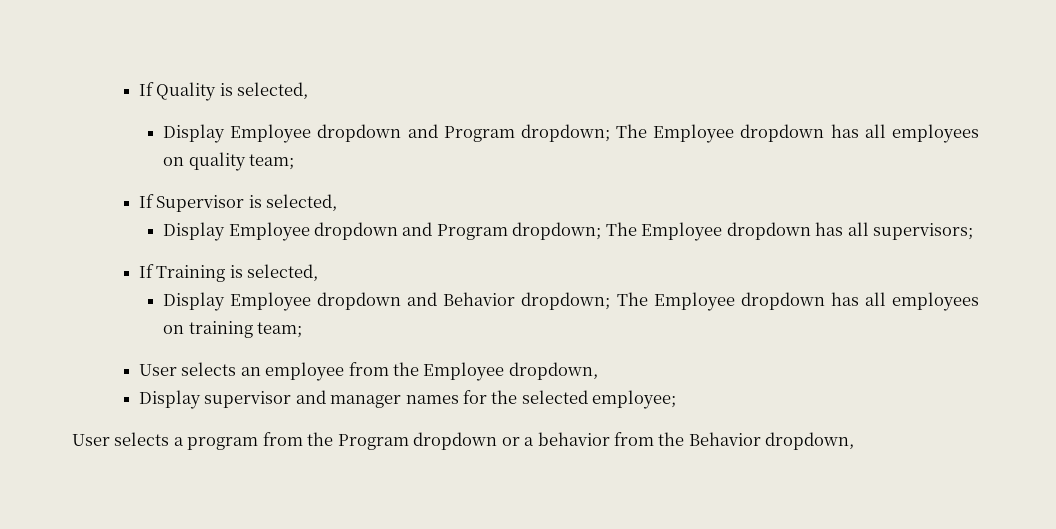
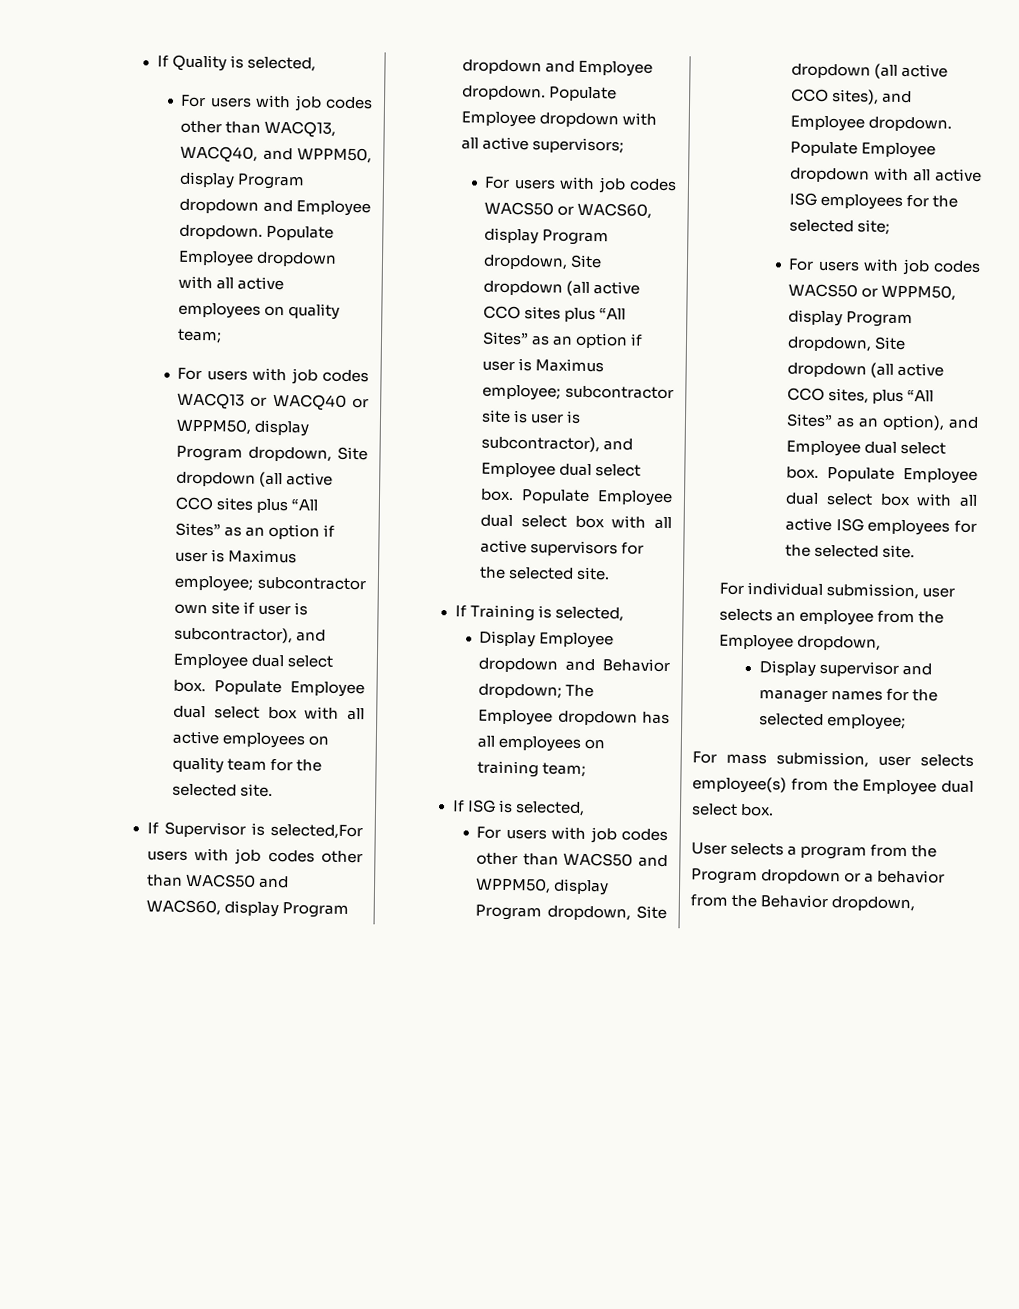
[163,124,980,143] [163,152,294,171] [138,194,338,212] [163,222,974,241] Display Employee dropdown and Program dropdown; The Employee dropdown has all employees on quality team; // If Supervisor is selected, // Display Employee dropdown and Program dropdown; The Employee dropdown has all supervisors; -> [180,94,373,112] [180,120,337,138] [180,145,372,164] [179,171,306,190] [179,198,371,217] [179,224,335,241] [178,250,338,267] [178,275,285,291] [178,302,341,320] [177,328,223,344] [177,367,369,385] [177,392,369,411] [176,418,310,437] [176,445,368,462] [176,471,334,488] [175,496,319,514] [175,522,336,540] [175,549,298,564] [174,575,366,592] [174,601,309,616] [174,626,327,644] [173,653,334,670] [173,679,365,698] [173,705,365,721] [172,730,330,749] [172,756,323,774] [172,783,274,798] [146,821,363,840] [146,847,363,865] [146,873,289,889] [145,899,349,918] [461,59,653,77] [461,85,617,102] [460,111,657,128] [460,136,624,154] [484,176,677,194] [484,201,653,219] [484,227,610,246] [483,254,603,270] [483,280,641,297] [483,305,627,323] [482,331,644,349] [482,358,605,373] [482,384,674,401] [481,409,582,424] [481,435,634,453] [481,462,642,479] [480,488,673,507] [480,514,672,530] [480,539,645,557] [479,566,611,581] For users with job codes other than WACQ13, WACQ40, and WPPM50, display Program dropdown and Employee dropdown. Populate Employee dropdown with all active employees on quality team; // For users with job codes WACQ13 or WACQ40 or WPPM50, display Program dropdown, Site dropdown (all active CCO sites plus “All Sites” as an option if user is Maximus employee; subcontractor own site if user is subcontractor), and Employee dual select box. Populate Employee dual select box with all active employees on quality team for the selected site. // If Supervisor is selected,For users with job codes other than WACS50 and WACS60, display Program dropdown and Employee dropdown. Populate Employee dropdown with all active supervisors; // For users with job codes WACS50 or WACS60, display Program dropdown, Site dropdown (all active CCO sites plus “All Sites” as an option if user is Maximus employee; subcontractor site is user is subcontractor), and Employee dual select box. Populate Employee dual select box with all active supervisors for the selected site.
[138,364,177,376] User -> [451,799,585,816] [476,826,668,844] [476,852,668,868] [475,877,610,896] [475,904,667,921] [791,63,949,79] [791,88,913,105] [790,115,953,132] [790,141,937,159] [790,167,982,183] [789,192,959,210] [789,219,891,235] [788,258,981,276] [788,283,957,301] [788,309,914,328] [787,336,907,352] [787,362,945,378] [787,387,935,405] [786,413,979,431] [786,440,947,457] [786,466,978,484] [785,492,978,507] [785,517,977,536] [785,544,916,559] [718,582,955,600] If ISG is selected, // For users with job codes other than WACS50 and WPPM50, display Program dropdown, Site dropdown (all active CCO sites), and Employee dropdown. Populate Employee dropdown with all active ISG employees for the selected site; // For users with job codes WACS50 or WPPM50, display Program dropdown, Site dropdown (all active CCO sites, plus “All Sites” as an option), and Employee dual select box. Populate Employee dual select box with all active ISG employees for the selected site. // For individual submission, user
(677, 399) none -> [692,751,974,768] [692,776,974,796] [691,803,775,817] // For mass submission, user selects employee(s) from the Employee dual select box.

